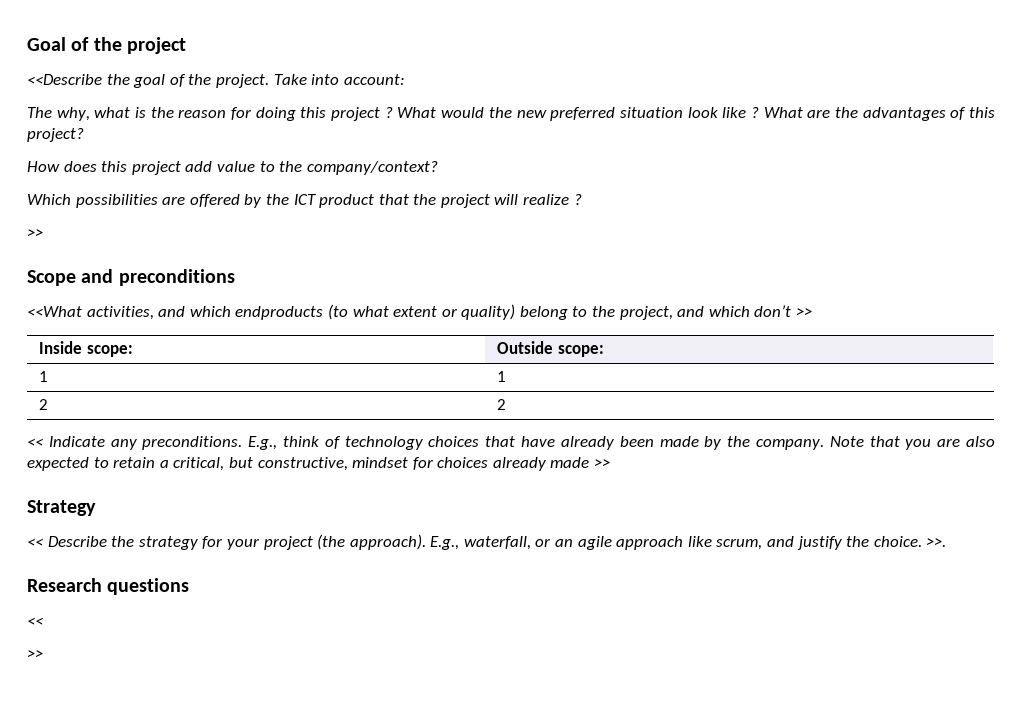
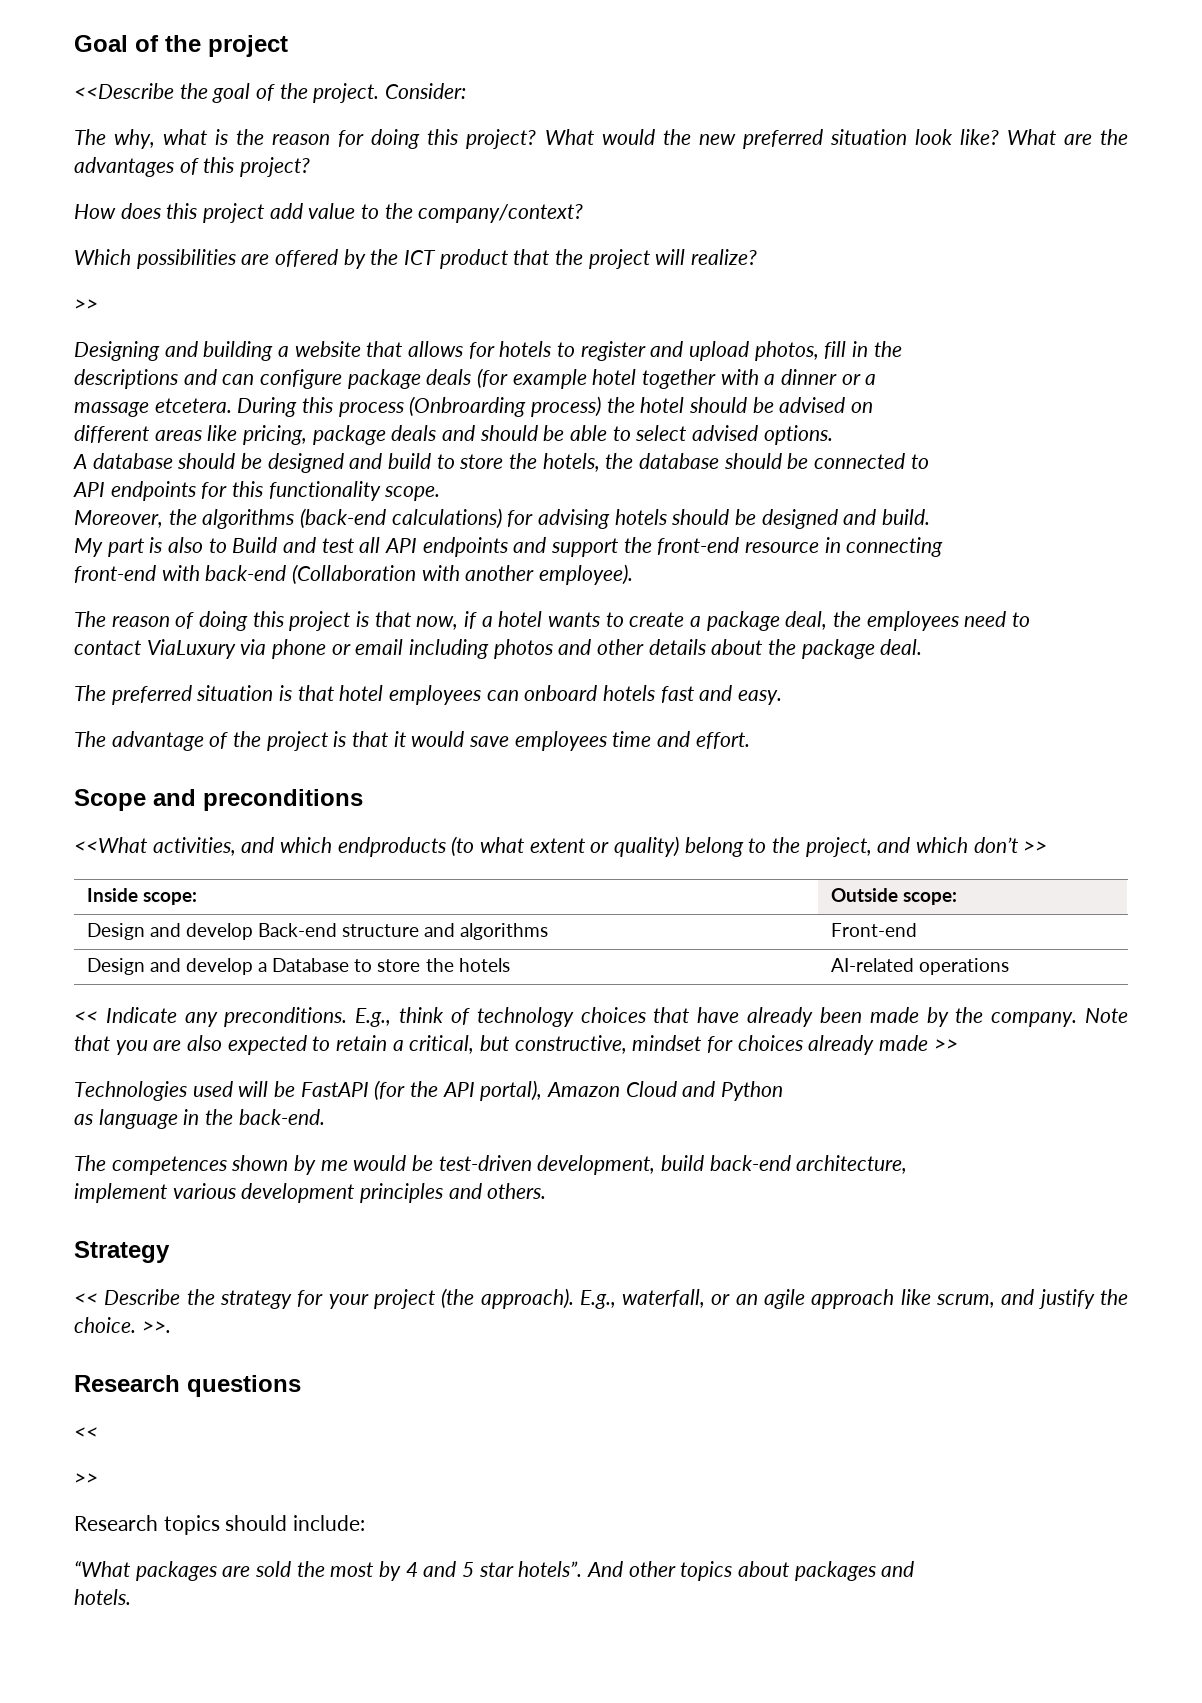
[273,74,405,85] Take into account: -> [385,83,467,99] Consider:
[331,107,393,121] project ? -> [466,129,537,149] project?
[722,107,759,118] like ? -> [959,129,999,145] like?
[523,194,582,205] [27,229,43,238] realize ? // >> -> [691,249,758,265] [74,299,98,311] [74,341,902,361] [74,368,877,389] [74,396,874,417] [74,425,833,445] [73,453,929,473] [73,481,441,501] [74,508,931,529] [74,537,944,557] [74,564,634,585] [74,611,1031,631] [74,639,923,659] [74,685,783,705] [74,731,750,751] realize? // >> // Designing and building a website that allows for hotels to register and upload photos, fill in the // descriptions and can configure package deals (for example hotel together with a dinner or a // massage etcetera. During this process (Onbroarding process) the hotel should be advised on // different areas like pricing, package deals and should be able to select advised options. // A database should be designed and build to store the hotels, the database should be connected to // API endpoints for this functionality scope. // Moreover, the algorithms (back-end calculations) for advising hotels should be designed and build. // My part is also to Build and test all API endpoints and support the front-end resource in connecting // front-end with back-end (Collaboration with another employee). // The reason of doing this project is that now, if a hotel wants to create a package deal, the employees need to // contact ViaLuxury via phone or email including photos and other details about the package deal. // The preferred situation is that hotel employees can onboard hotels fast and easy. // The advantage of the project is that it would save employees time and effort.
[39,371,49,382] [497,371,507,382] [39,399,49,410] [497,399,507,410] 1 | 1 // 2 | 2 -> [86,923,549,940] [830,923,917,937] [86,958,510,975] [830,958,1009,975] Design and develop Back-end structure and algorithms | Front-end // Design and develop a Database to store the hotels | AI-related operations
(611, 463) none -> [74,1080,784,1101] [74,1109,325,1129] [74,1155,908,1175] [74,1183,547,1203] // Technologies used will be FastAPI (for the API portal), Amazon Cloud and Python // as language in the back-end. // The competences shown by me would be test-driven development, build back-end architecture, // implement various development principles and others.
(43, 654) none -> [74,1515,366,1535] [74,1560,915,1581] [74,1589,131,1605] // Research topics should include: // “What packages are sold the most by 4 and 5 star hotels”. And other topics about packages and // hotels.

